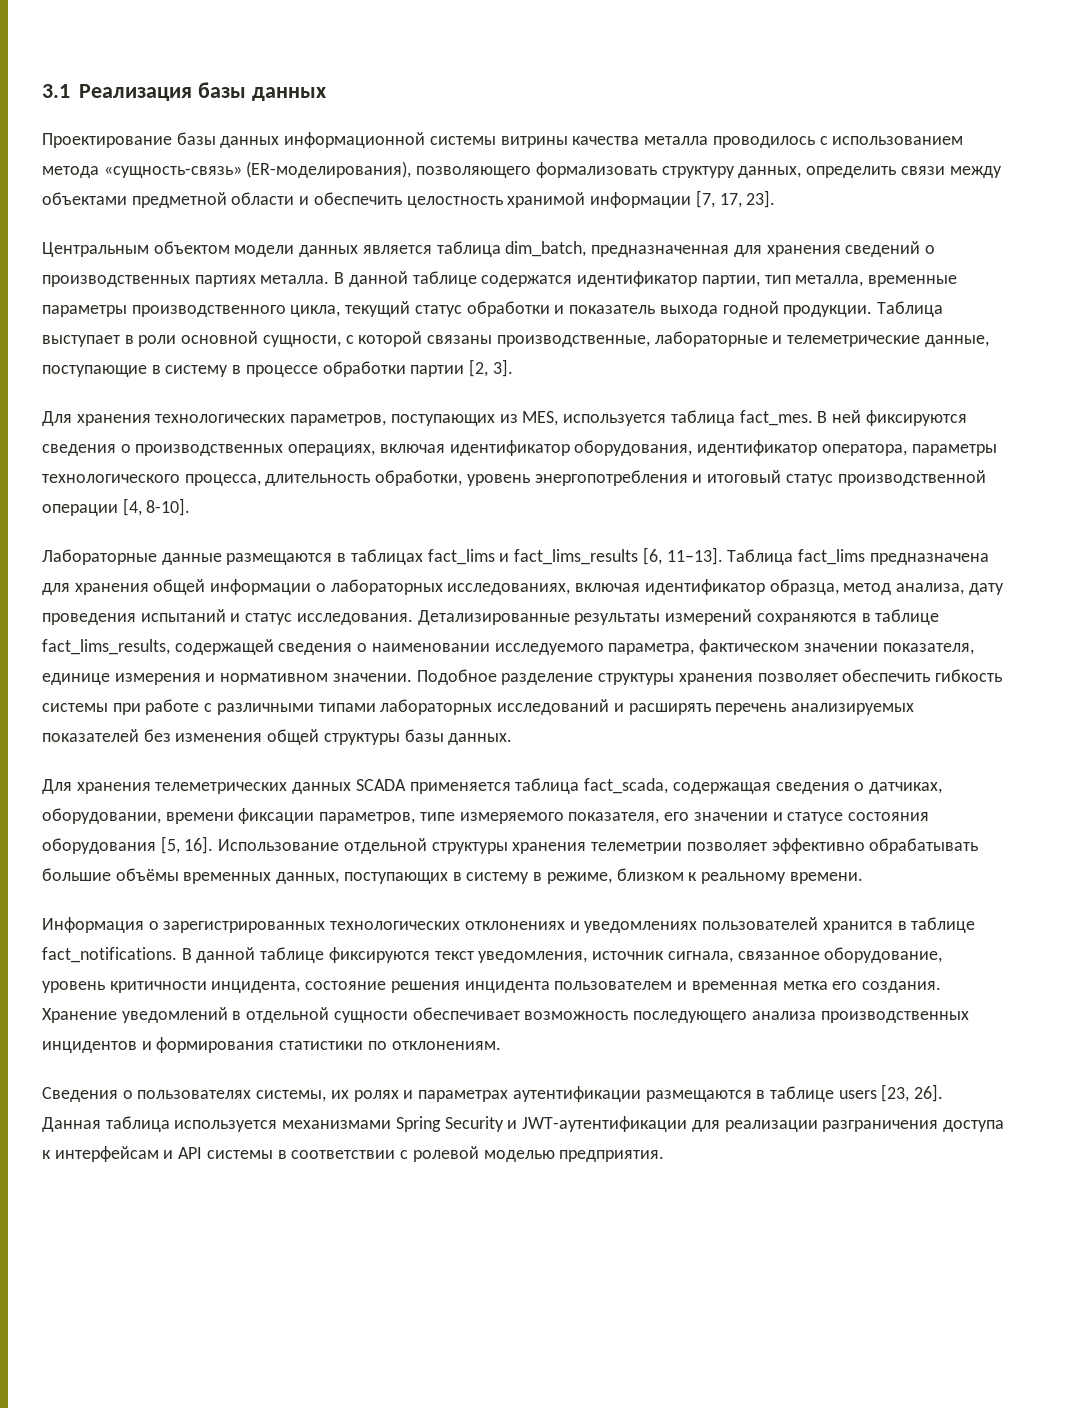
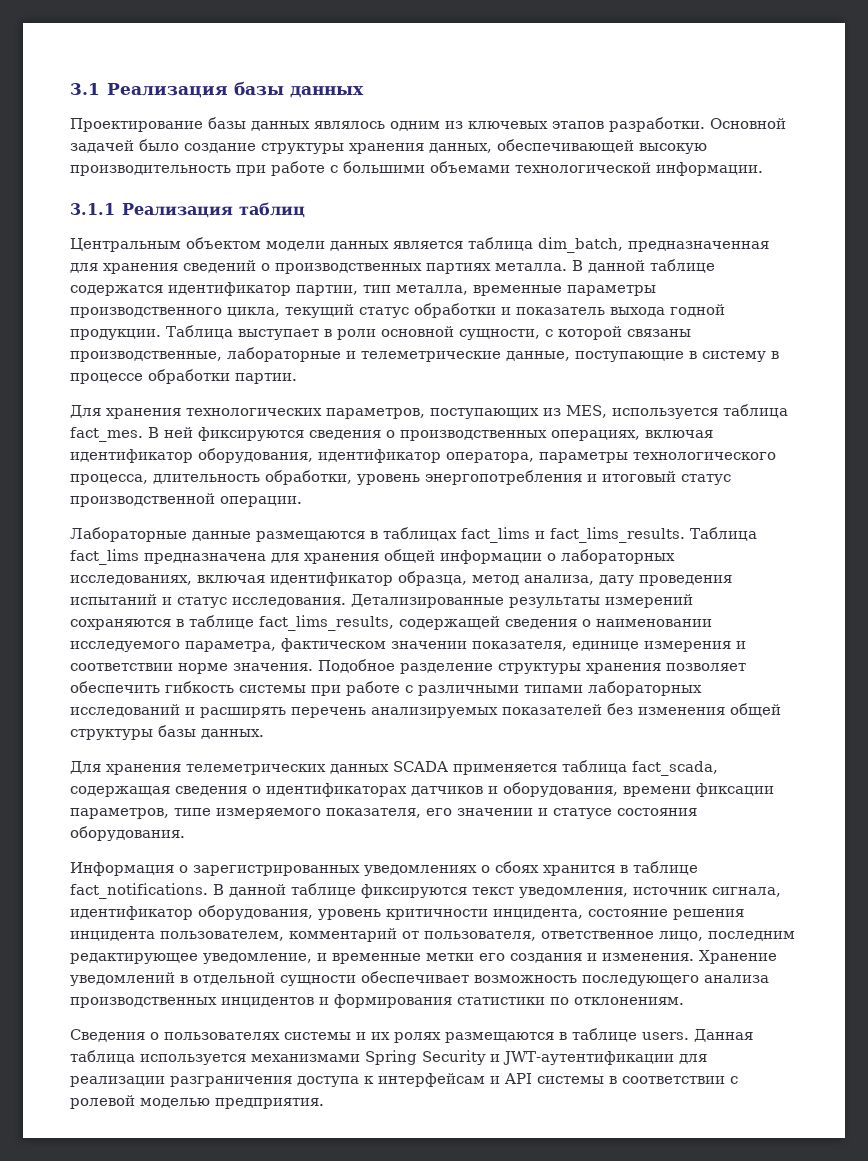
[284,132,964,148] [42,161,1002,178] [42,190,776,208] информационной системы витрины качества металла проводилось с использованием метода «сущность-связь» (ER-моделирования), позволяющего формализовать структуру данных, определить связи между объектами предметной области и обеспечить целостность хранимой информации [7, 17, 23]. -> [314,117,786,132] [70,139,707,154] [70,161,763,176] [70,202,306,218] являлось одним из ключевых этапов разработки. Основной задачей было создание структуры хранения данных, обеспечивающей высокую производительность при работе с большими объемами технологической информации. // 3.1.1 Реализация таблиц
[410,359,513,377] партии [2, 3]. -> [235,373,297,384] партии.
[42,498,191,516] операции [4, 8-10]. -> [220,496,302,507] операции.
[514,547,723,565] fact_lims_results [6, 11–13]. -> [550,527,685,543] fact_lims_results.
[220,673,412,685] нормативном значении. -> [70,663,313,674] соответствии норме значения.
[868,782,942,794] [42,808,161,824] датчиках, оборудовании, -> [266,782,618,797] идентификаторах датчиков и оборудования,
[42,836,979,854] [42,868,863,884] [42,917,819,933] оборудования [5, 16]. Использование отдельной структуры хранения телеметрии позволяет эффективно обрабатывать большие объёмы временных данных, поступающих в систему в режиме, близком к реальному времени. // Информация о зарегистрированных технологических отклонениях и уведомлениях пользователей -> [70,826,185,841] [70,861,539,876] оборудования. // Информация о зарегистрированных уведомлениях о сбоях
[737,947,943,963] связанное оборудование, -> [70,905,313,920] идентификатор оборудования,
[554,981,941,993] пользователем и временная метка его создания. -> [160,928,795,942] [70,953,694,964] пользователем, комментарий от пользователя, ответственное лицо, последним редактирующее уведомление, и временные метки его создания и изменения.
[256,1084,944,1102] системы, их ролях и параметрах аутентификации размещаются в таблице users [23, 26]. -> [284,1028,689,1043] системы и их ролях размещаются в таблице users.

